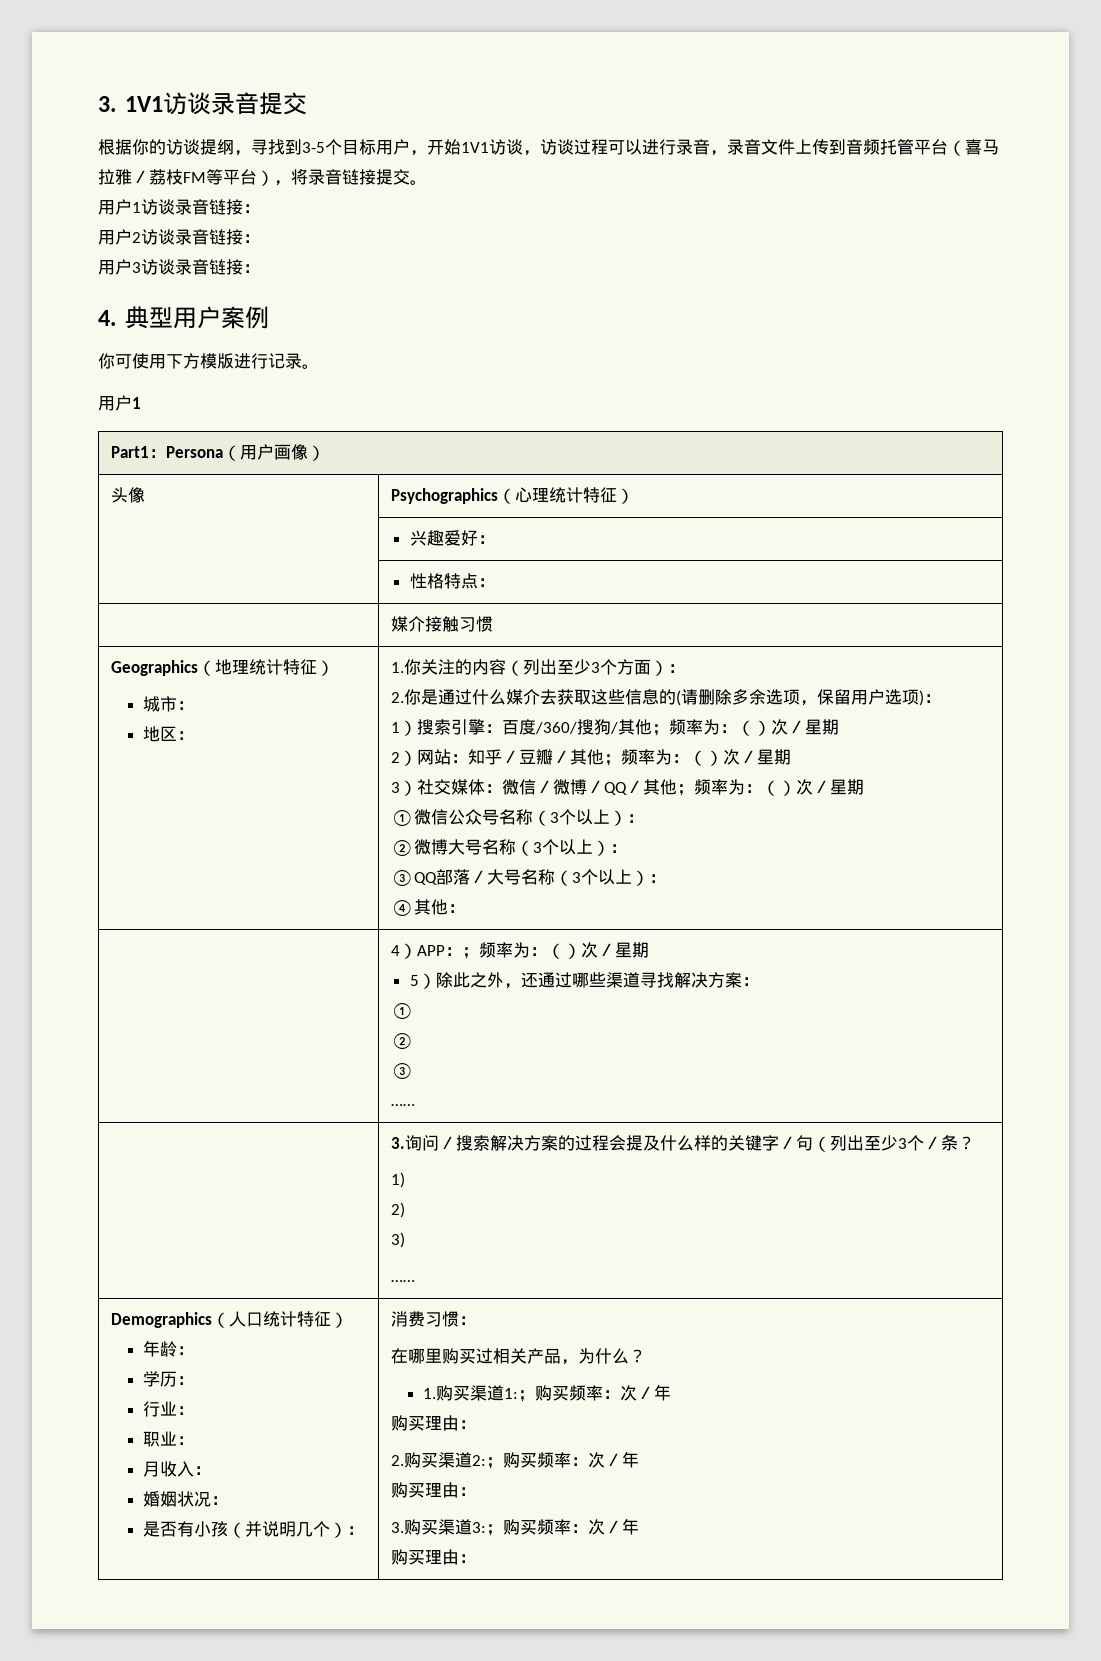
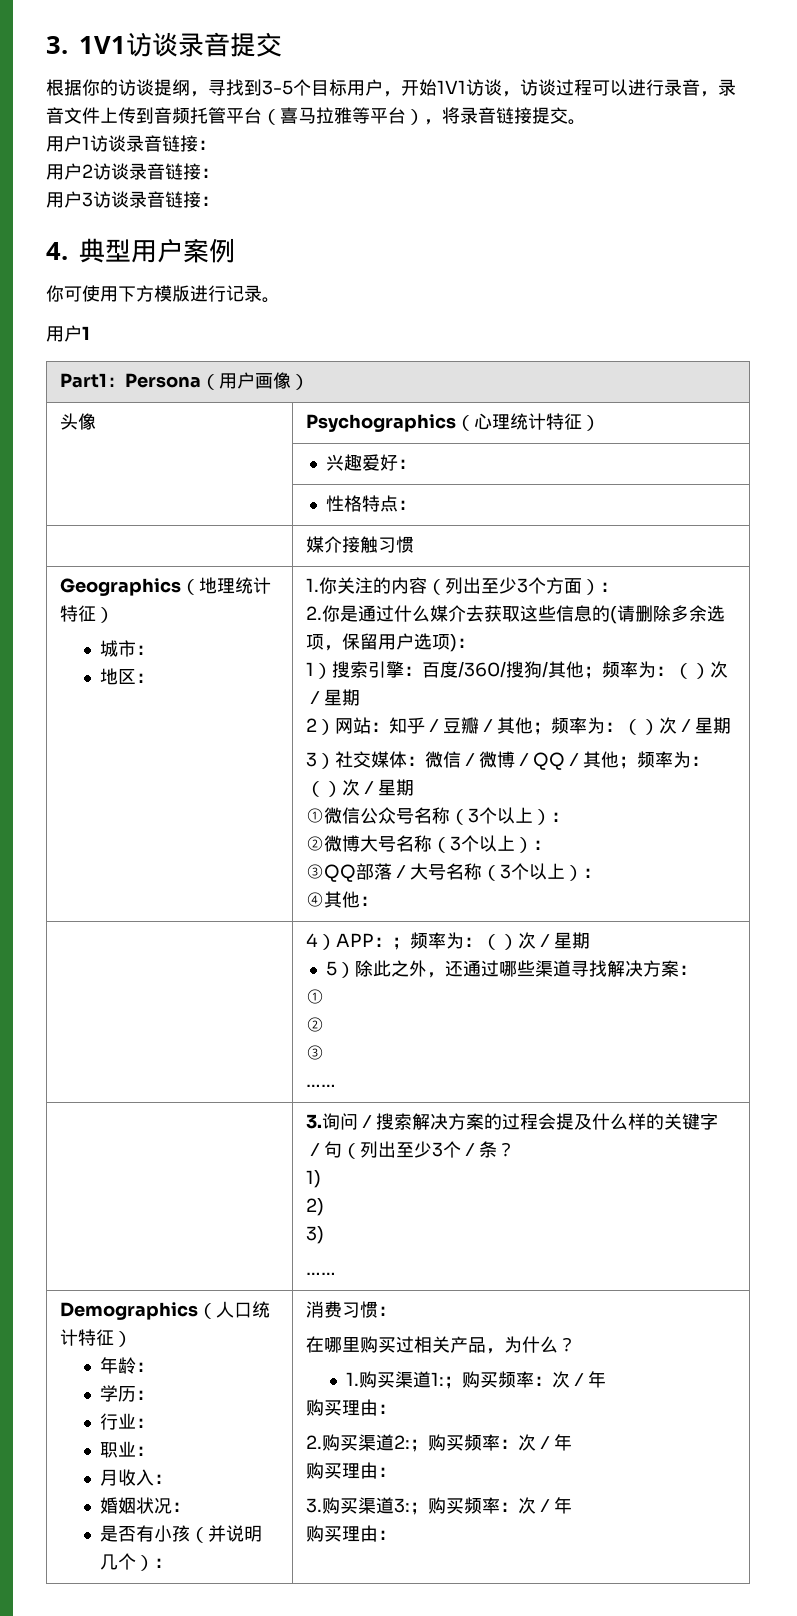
[132,169,206,185] ／荔枝FM -> (352, 115) none

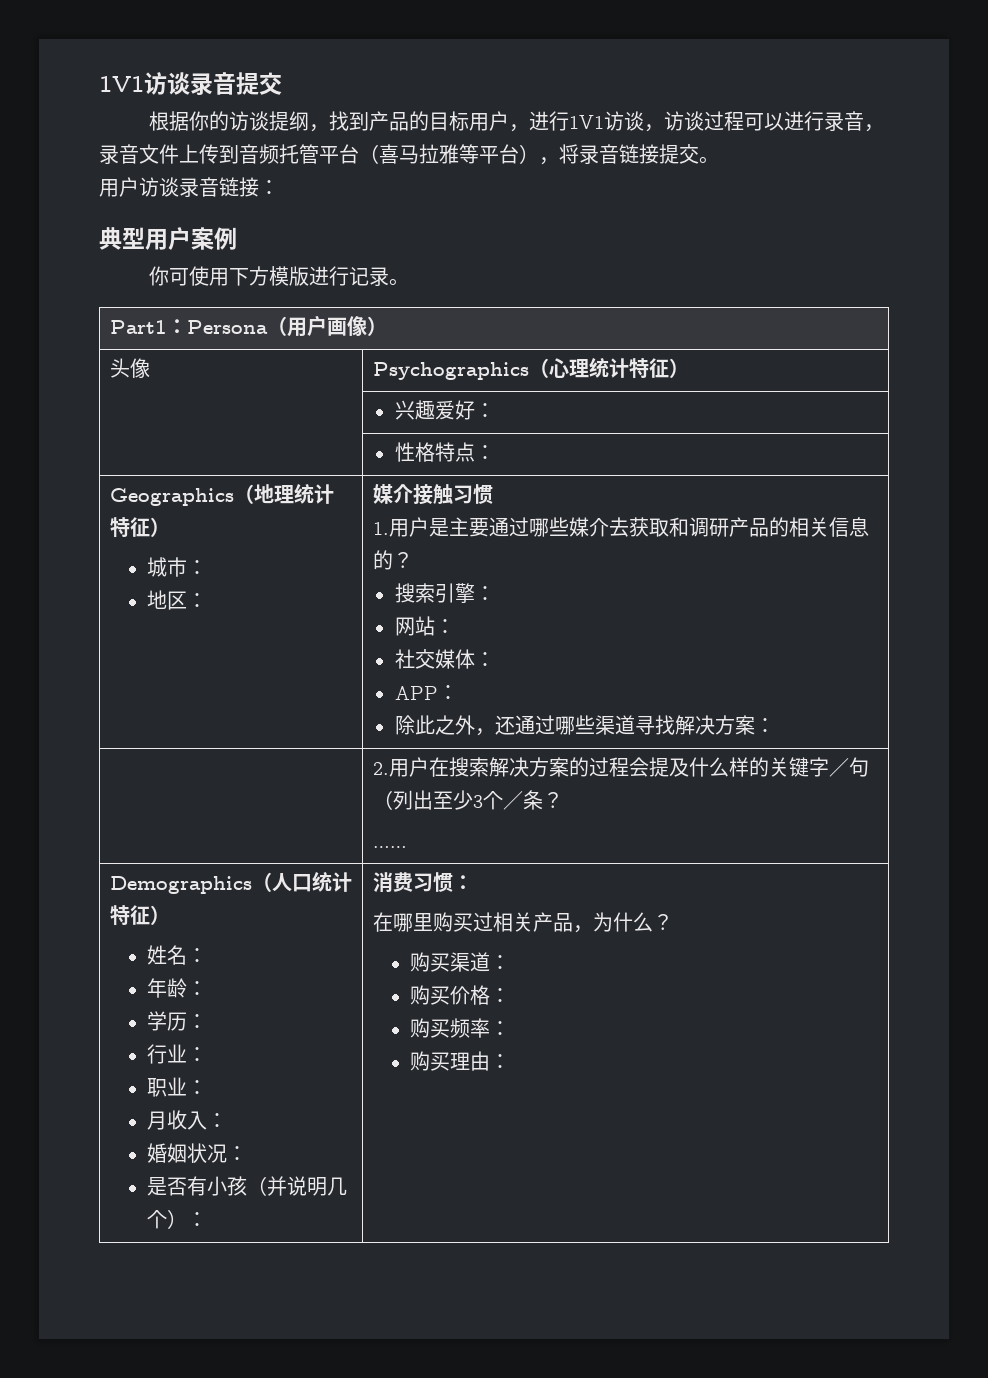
[46,36,68,54] 3. -> (99, 84) none
[208,79,311,96] 寻找到3-5个 -> [329,111,430,131] 找到产品的
[401,79,437,96] 开始 -> [529,111,570,131] 进行
[82,135,216,152] [46,163,219,180] [46,191,219,208] [46,242,68,260] 1访谈录音链接： // 用户2访谈录音链接： // 用户3访谈录音链接： // 4. -> [139,177,279,197] 访谈录音链接： //
[46,325,90,342] // 用户1 -> (410, 282) none
[306,536,415,553] // | 媒介接触习惯 -> (495, 452) none
[306,577,619,595] [306,605,726,624] [306,633,476,652] [306,661,729,679] [306,689,361,706] [306,717,732,735] [306,751,710,770] [306,779,415,797] [306,807,570,825] [306,835,552,853] [306,863,602,882] [306,891,379,908] [306,932,591,950] [325,961,355,978] 1.你关注的内容（列出至少3个方面）： // 2.你是通过什么媒介去获取这些信息的(请删除多余选项，保留用户选项)： // 1）搜索引擎：百度/360/搜狗/其他；频率为：（）次／星期 // 2）网站：知乎／豆瓣／其他；频率为：（）次／星期 // 3）社交媒体：微信／微博／QQ／其他；频率为：（）次／星期 // ①微信公众号名称（3个以上）： // ②微博大号名称（3个以上）： // ③QQ部落／大号名称（3个以上）： // ④其他： // | 4）APP：；频率为：（）次／星期 // 5） -> [372,484,493,505] [372,517,869,537] [372,550,413,570] [394,583,495,603] [394,616,455,636] [394,649,495,669] [394,685,458,700] 媒介接触习惯 // 1.用户是主要通过哪些媒介去获取和调研产品的相关信息的？ // 搜索引擎： // 网站： // 社交媒体： // APP： //
[306,989,325,1004] [306,1017,325,1032] [306,1045,325,1060] [306,1084,337,1087] [306,1113,377,1130] // ① // ② // ③ // …… // | 3.询问／ -> [372,757,449,777] // | 2.用户在
[306,1170,322,1188] [306,1198,325,1216] [306,1226,325,1244] // 1) // 2) // 3) -> (563, 800) none
(133, 1339) none -> [147,945,208,965] // 姓名：
[345,1371,606,1389] [306,1399,397,1416] [306,1434,573,1452] [306,1462,397,1479] [306,1497,573,1515] [306,1525,397,1542] 1.购买渠道1:；购买频率：次／年 // 购买理由： // 2.购买渠道2:；购买频率：次／年 // 购买理由： // 3.购买渠道3:；购买频率：次／年 // 购买理由： -> [410,952,511,972] [410,985,511,1005] [410,1018,511,1038] [410,1051,511,1071] 购买渠道： // 购买价格： // 购买频率： // 购买理由：

